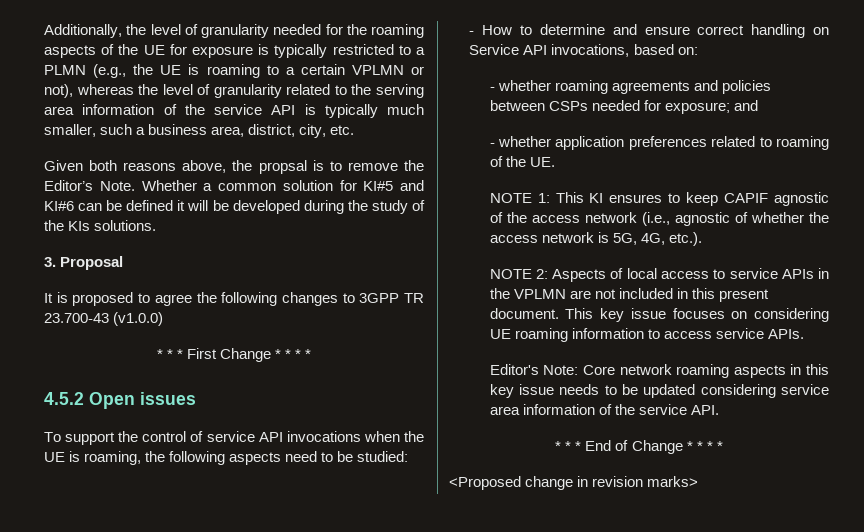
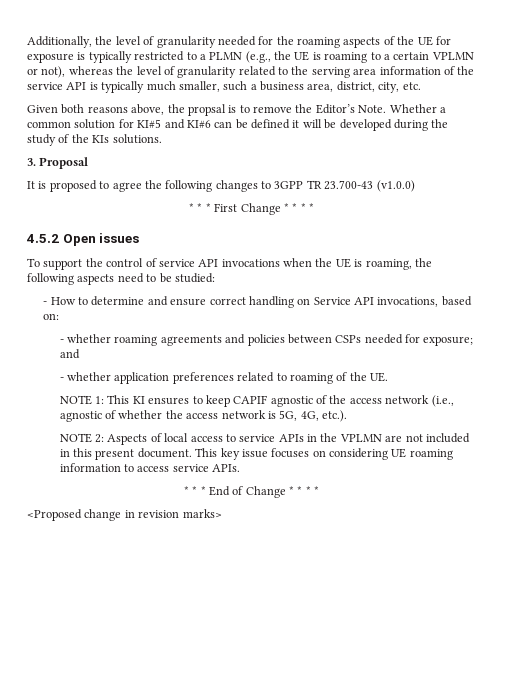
[489,364,829,378] [489,384,829,398] [489,404,719,415] // Editor's Note: Core network roaming aspects in this key issue needs to be updated considering service area information of the service API. -> (241, 468) none

